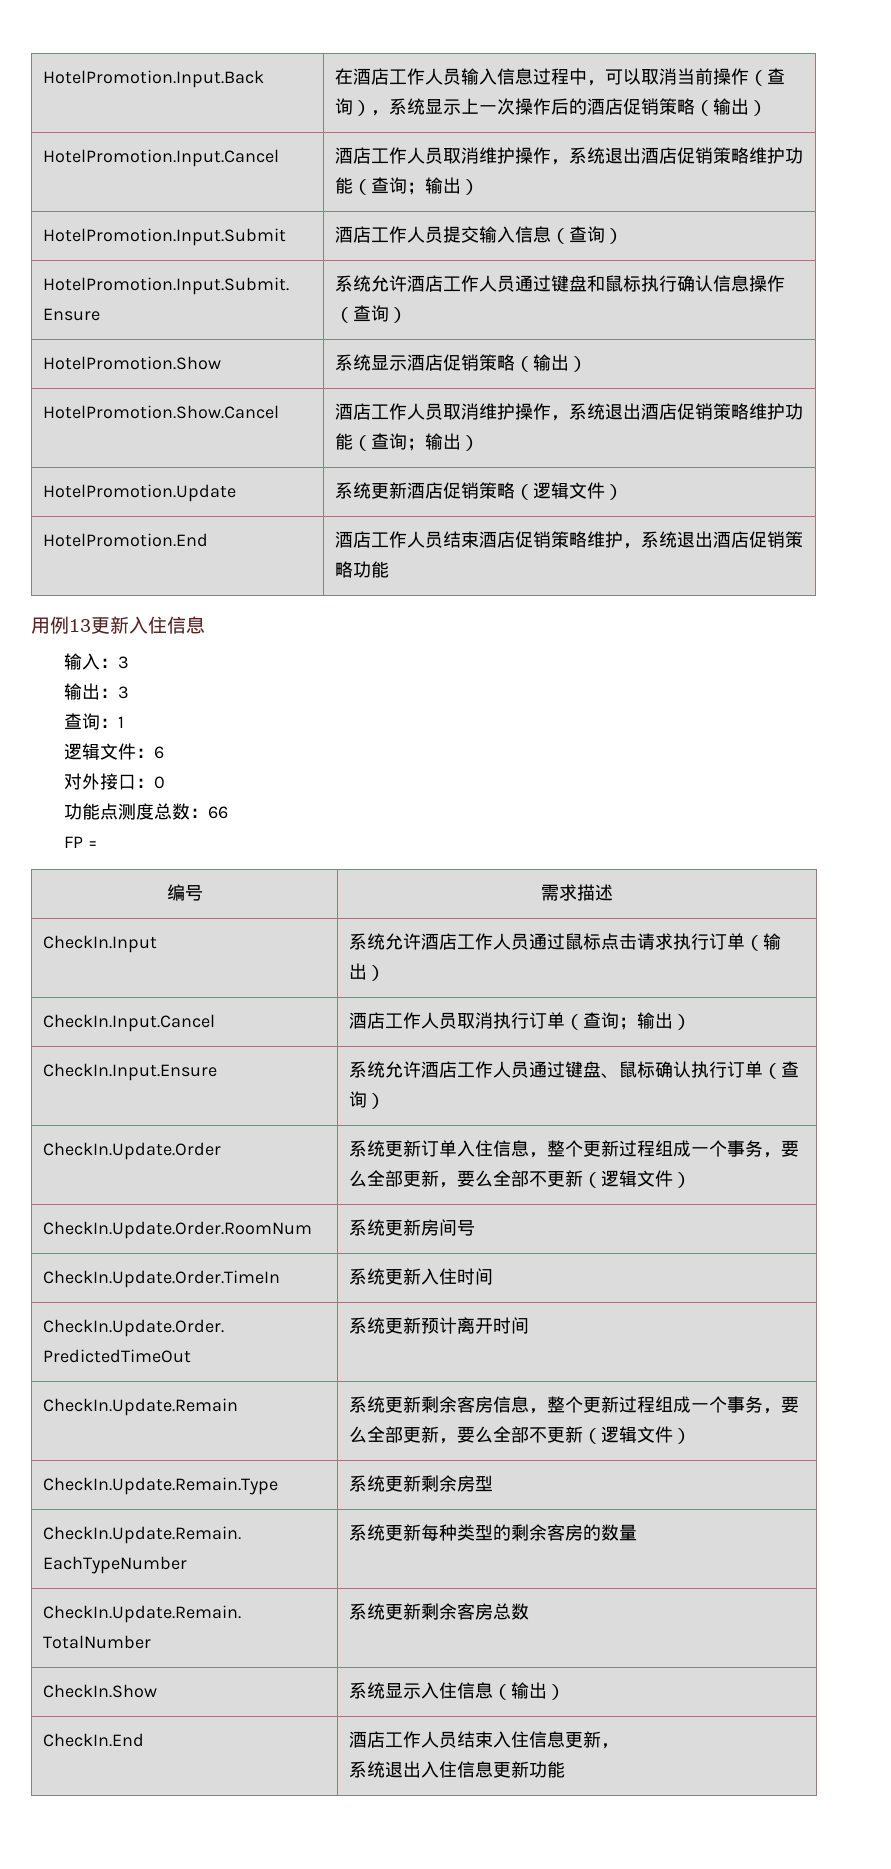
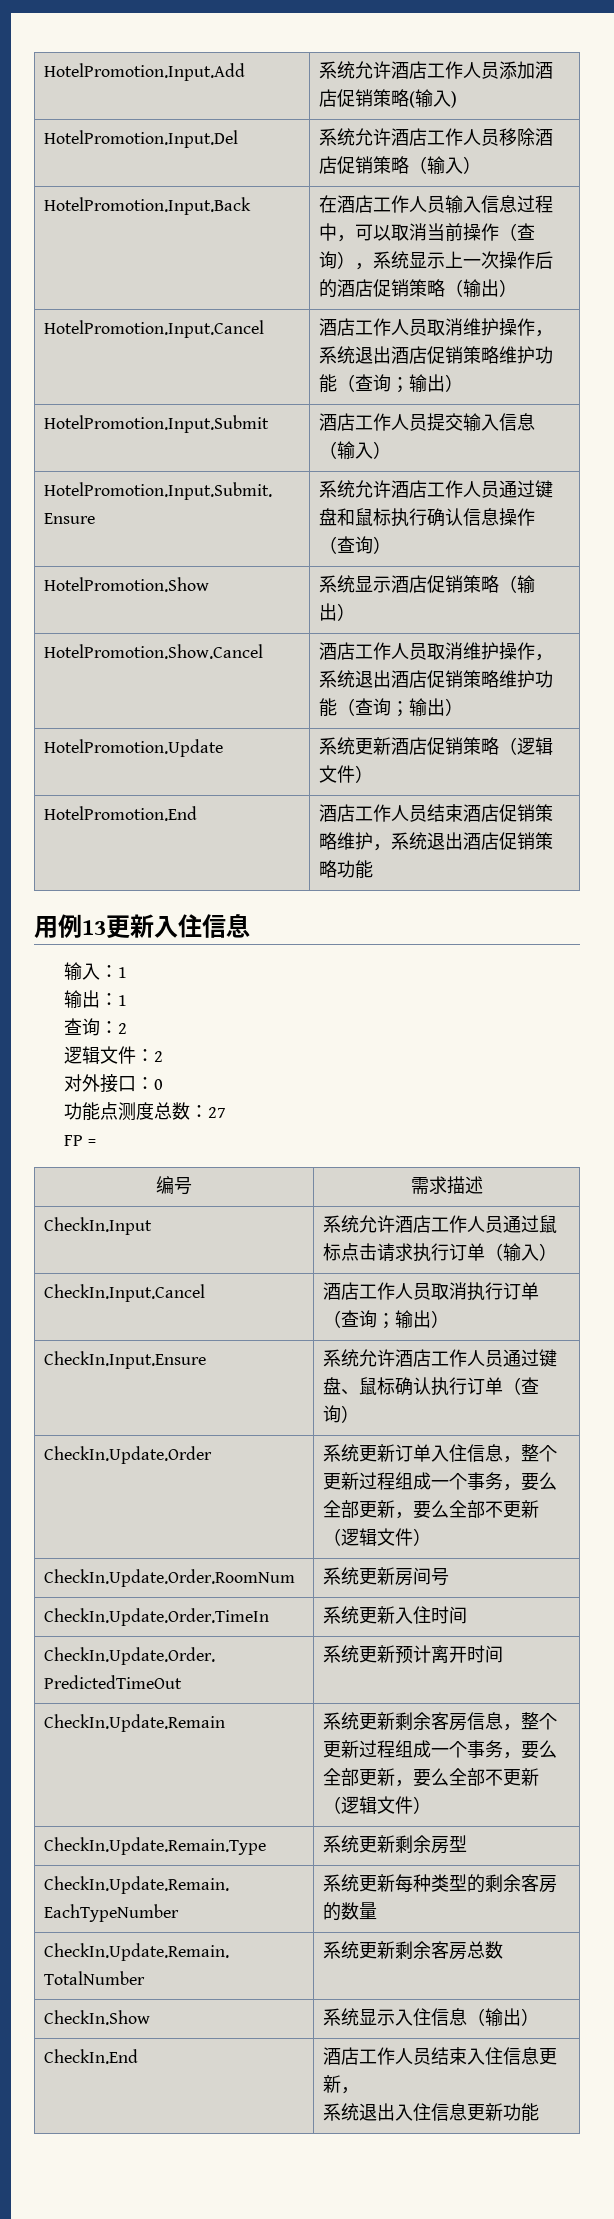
(42, 79) none -> [44,63,246,81] [319,61,554,79] [319,89,458,108] [44,130,239,148] [319,128,554,146] [319,156,482,175] HotelPromotion.Input.Add | 系统允许酒店工作人员添加酒店促销策略(输入) // HotelPromotion.Input.Del | 系统允许酒店工作人员移除酒店促销策略（输入） //
[568,226,605,243] 查询 -> [337,441,374,460] 输入
[118,656,130,669] 3 -> [118,967,128,978] 1
[118,686,130,699] 3 -> [118,995,128,1006] 1
[118,716,125,728] 1 -> [118,1023,128,1034] 2
[154,746,165,759] 6 -> [154,1051,164,1062] 2
[208,806,229,819] 66 -> [208,1107,227,1118] 27
[348,963,367,980] 出 -> [521,1244,540,1261] 入

